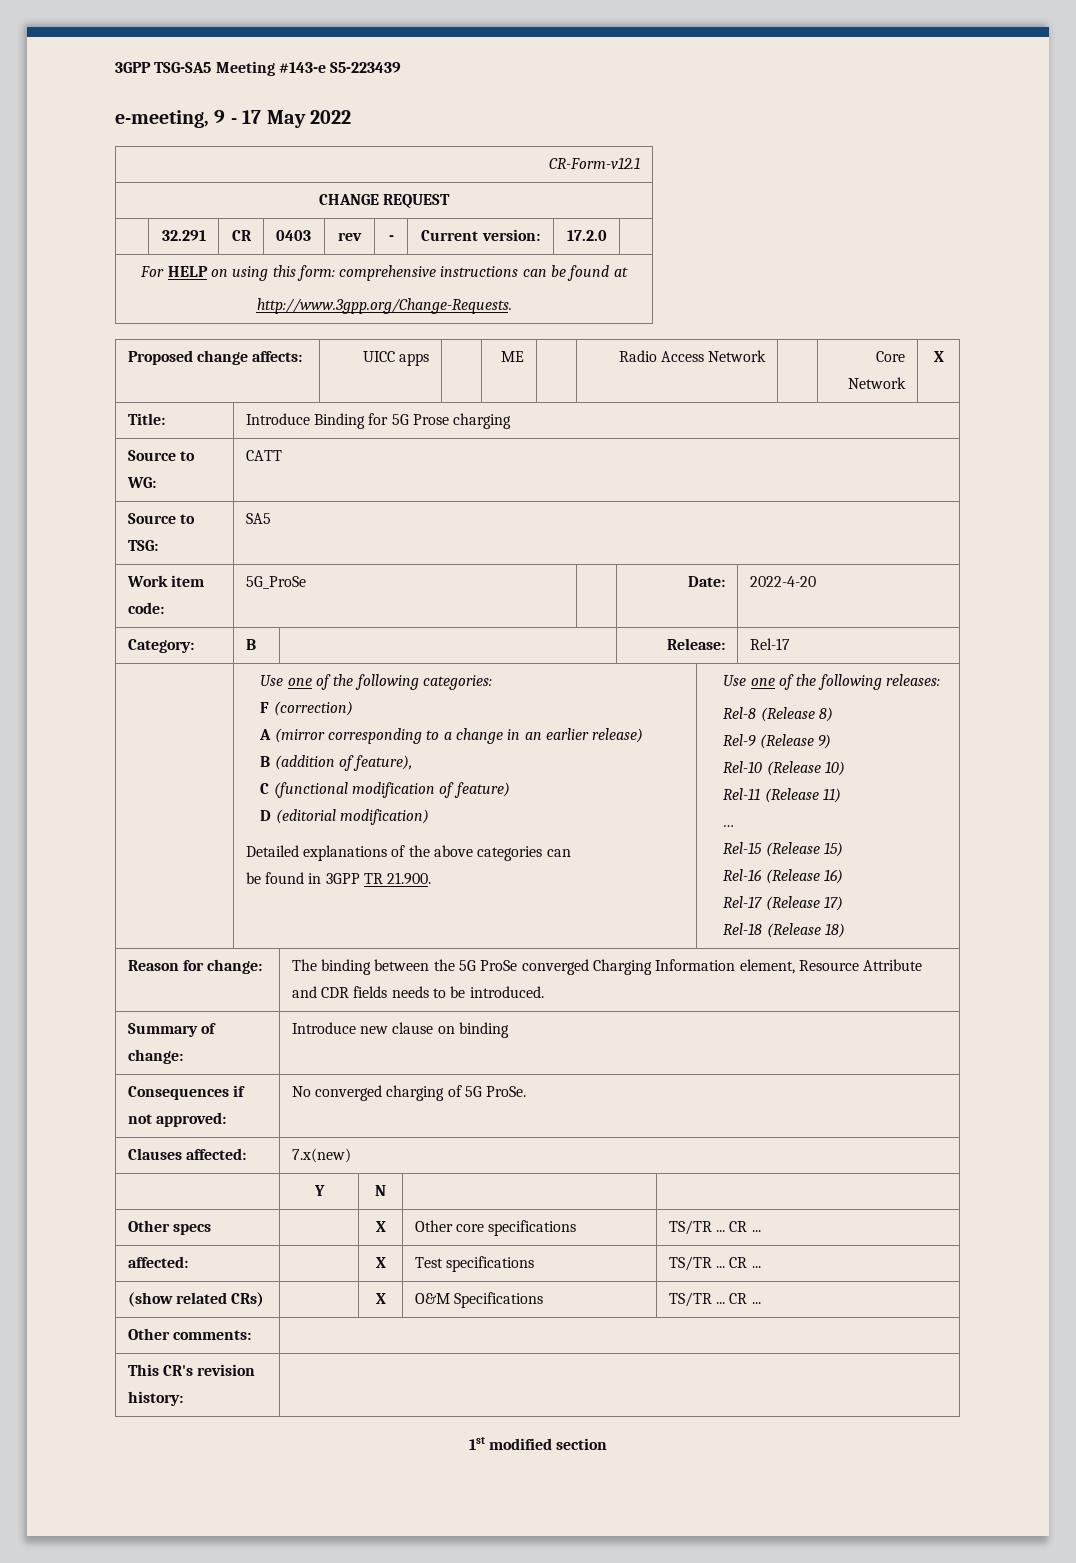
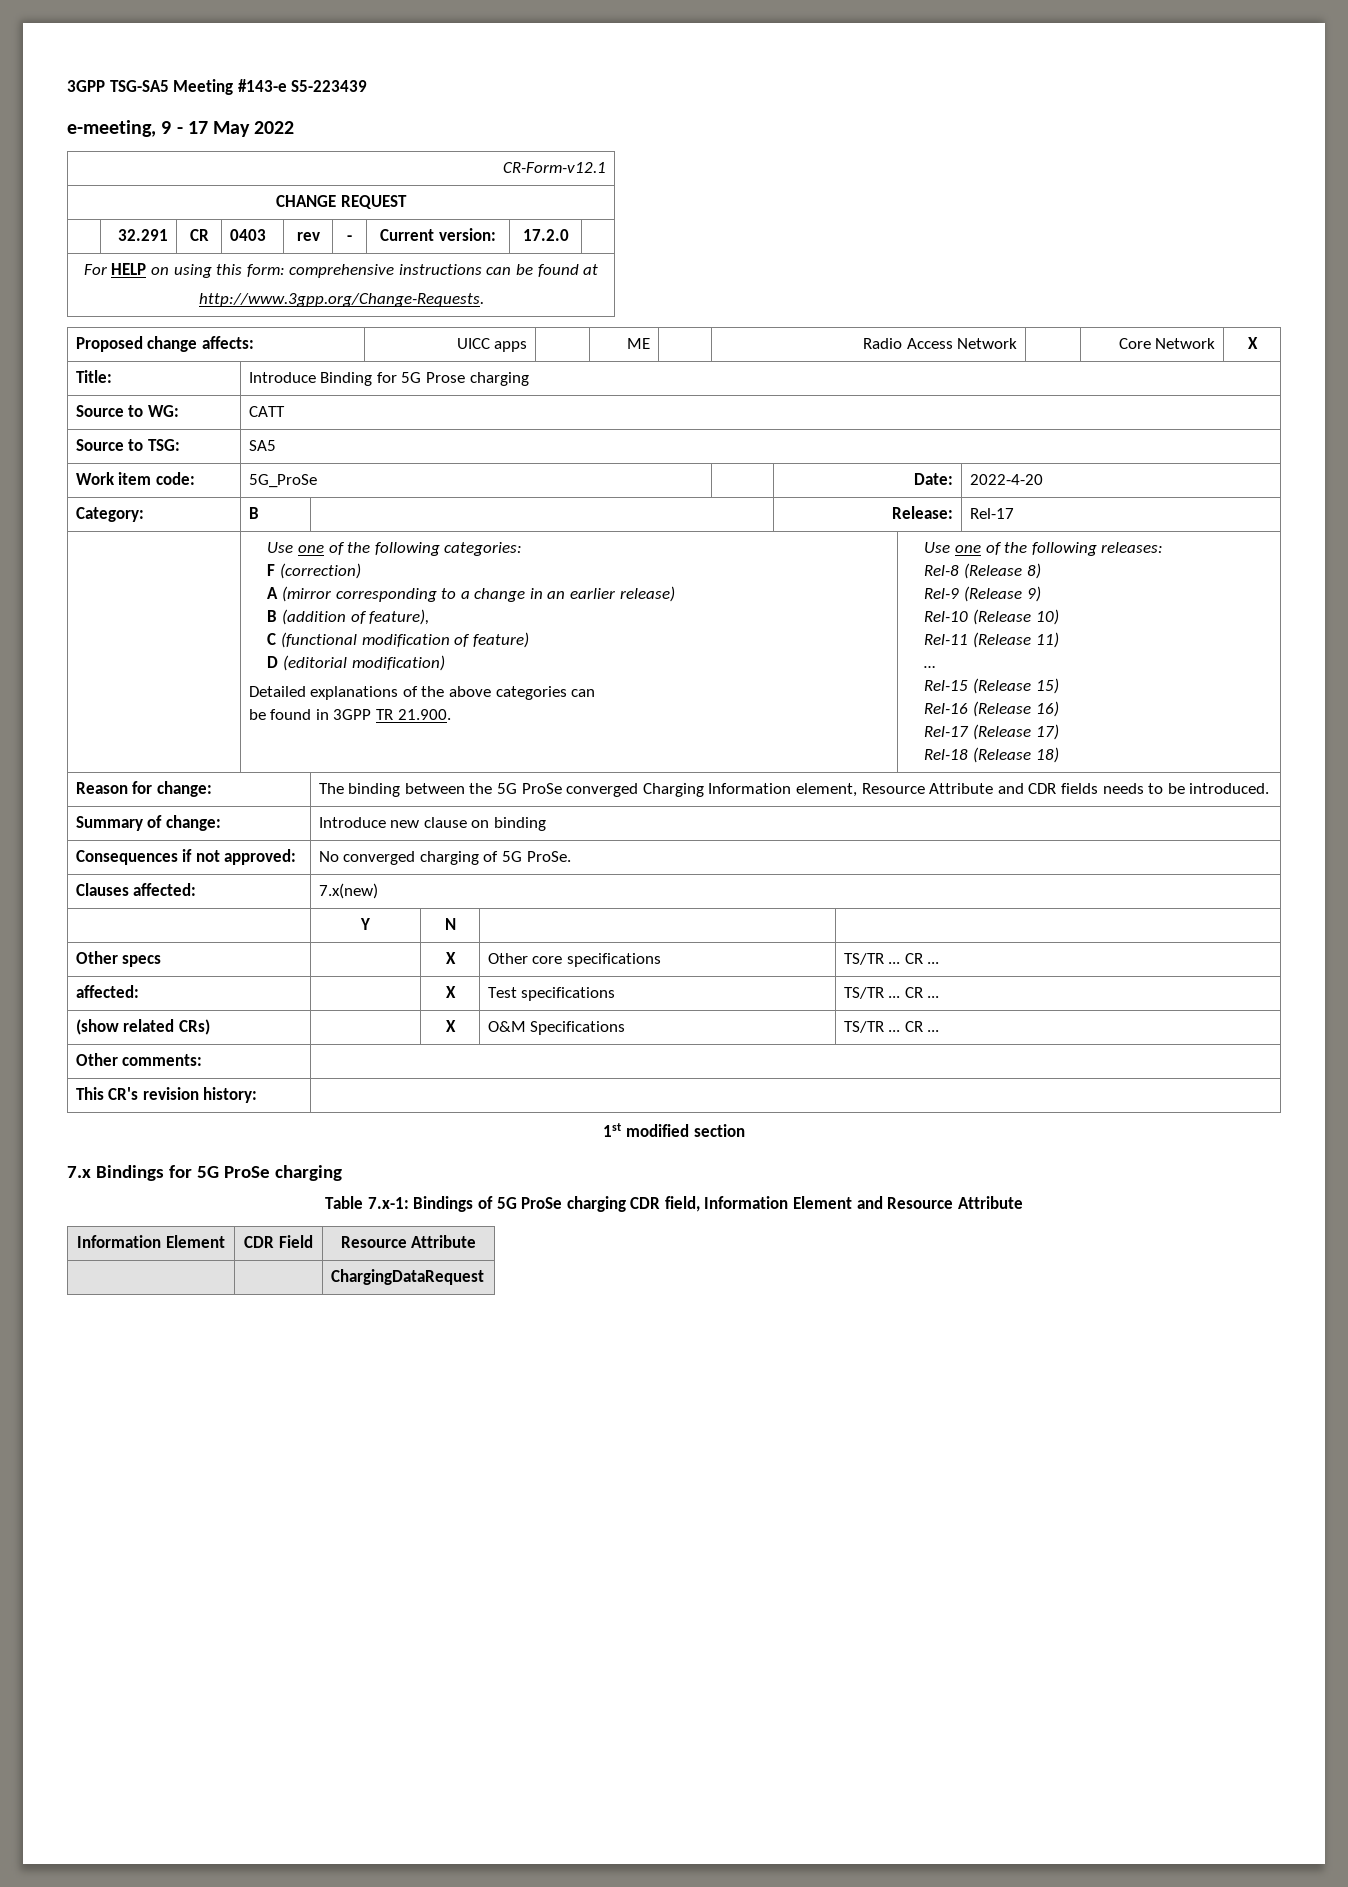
(608, 1444) none -> [67,1165,342,1181] [325,1196,1023,1212] [77,1235,225,1248] [244,1235,313,1248] [340,1235,477,1248] [330,1269,484,1285] // 7.x Bindings for 5G ProSe charging // Table 7.x-1: Bindings of 5G ProSe charging CDR field, Information Element and Resource Attribute // Information Element | CDR Field | Resource Attribute // | | ChargingDataRequest

